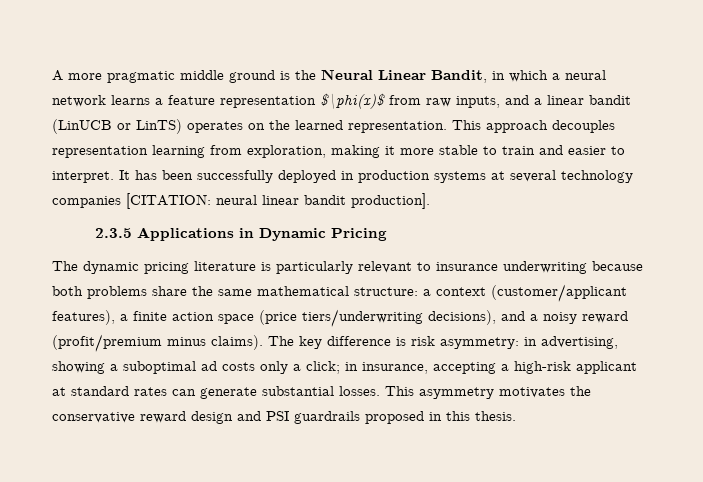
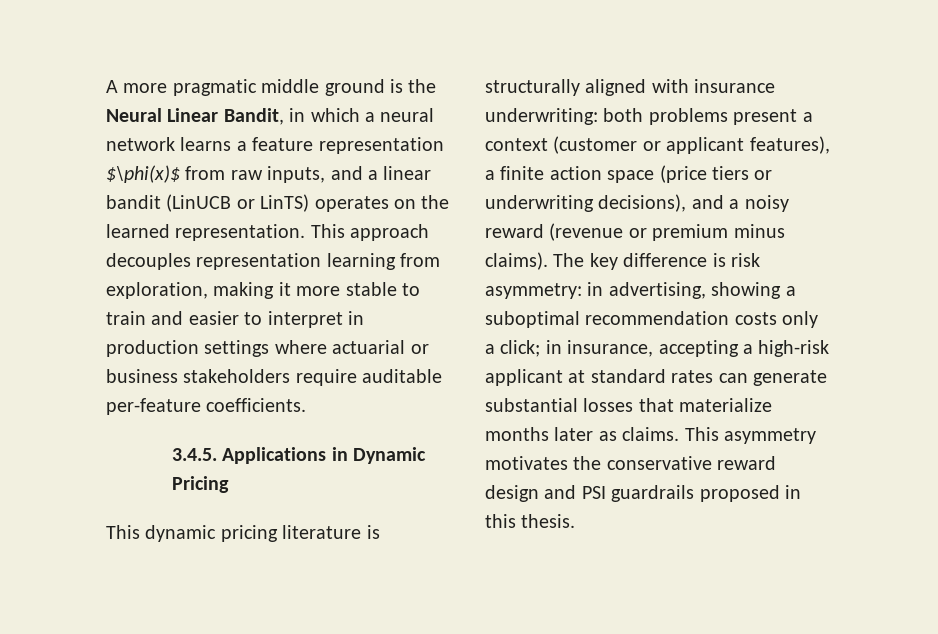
[52,170,633,183] [52,193,430,209] [95,228,133,238] interpret. It has been successfully deployed in production systems at several technology companies [CITATION: neural linear bandit production]. // 2.3.5 -> [267,311,364,328] [106,340,429,357] [106,369,443,386] [106,398,307,415] [171,448,217,461] interpret in production settings where actuarial or business stakeholders require auditable per-feature coefficients. // 3.4.5.
[52,261,78,271] The -> [106,525,140,539] This
[276,261,643,274] [52,284,627,302] particularly relevant to insurance underwriting because both problems share the same mathematical structure: a context (customer/applicant -> [485,79,776,96] [485,108,813,125] [485,136,745,154] structurally aligned with insurance underwriting: both problems present a context (customer or applicant
[302,309,423,327] tiers/underwriting -> [712,166,773,180] [485,195,594,212] tiers or underwriting
[52,334,162,352] (profit/premium -> [549,223,729,241] (revenue or premium
[201,361,217,371] ad -> [585,311,730,325] recommendation
[339,386,380,396] losses. -> [583,398,773,412] [485,427,680,441] losses that materialize months later as claims.

